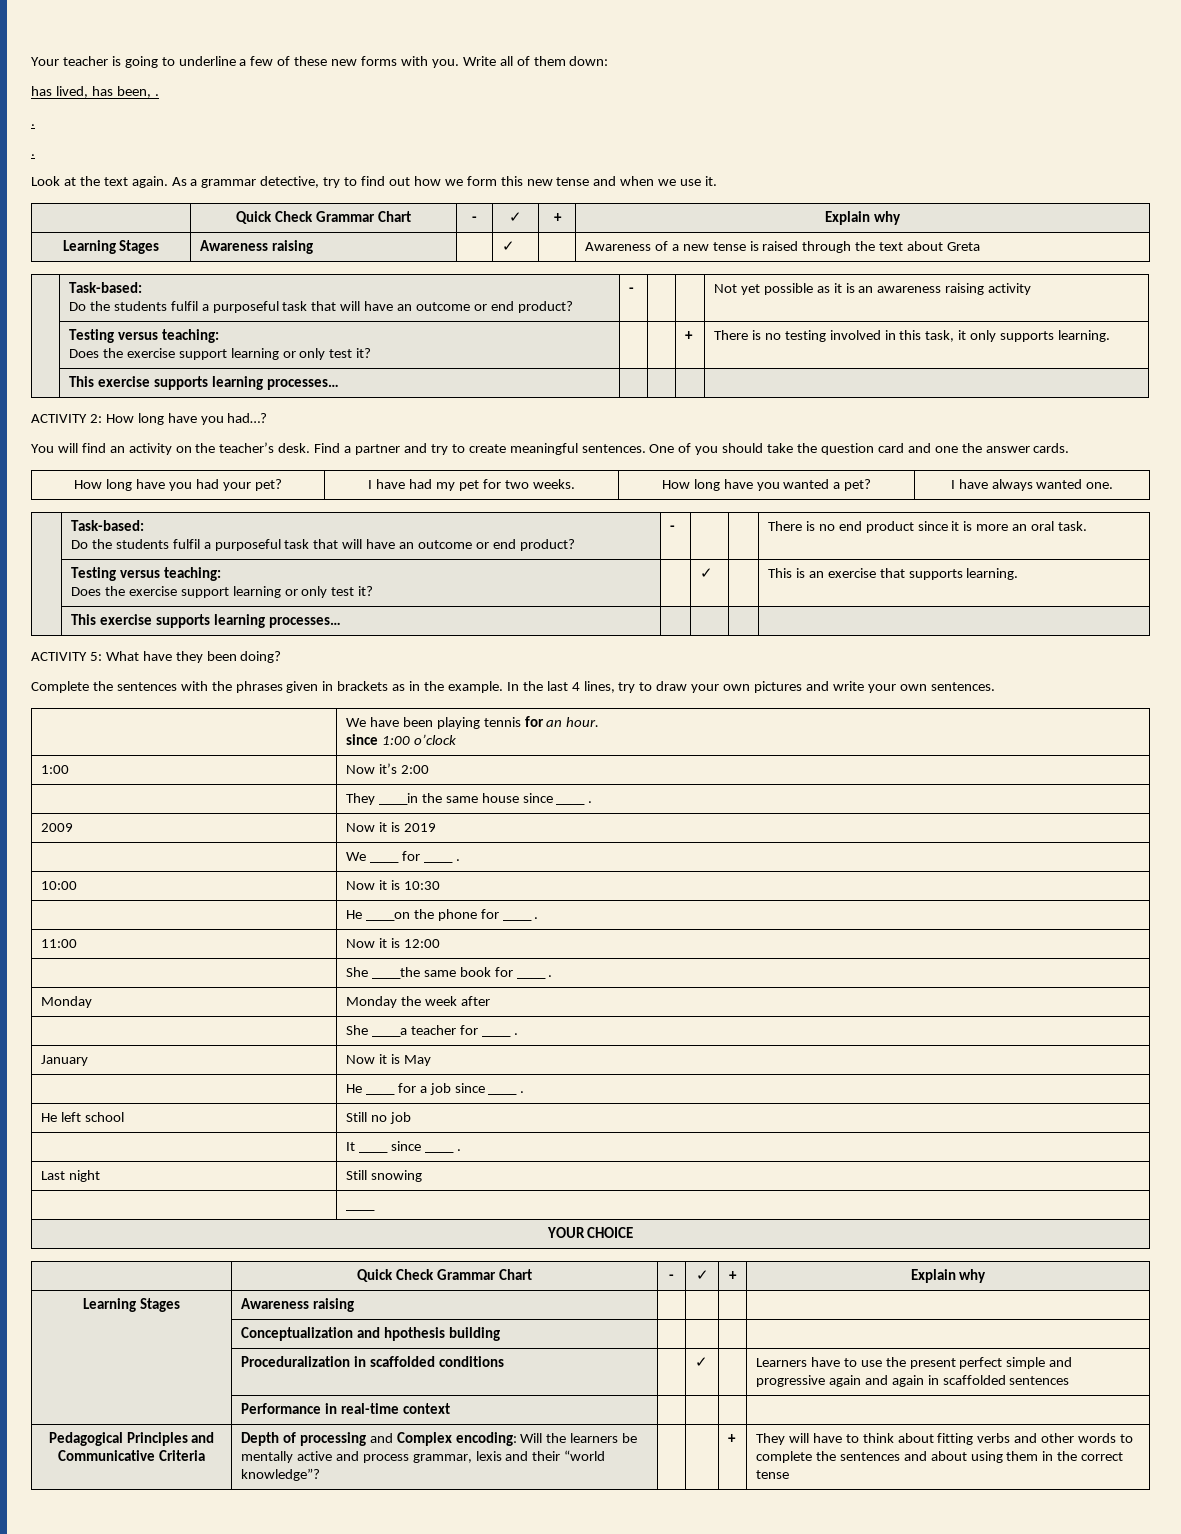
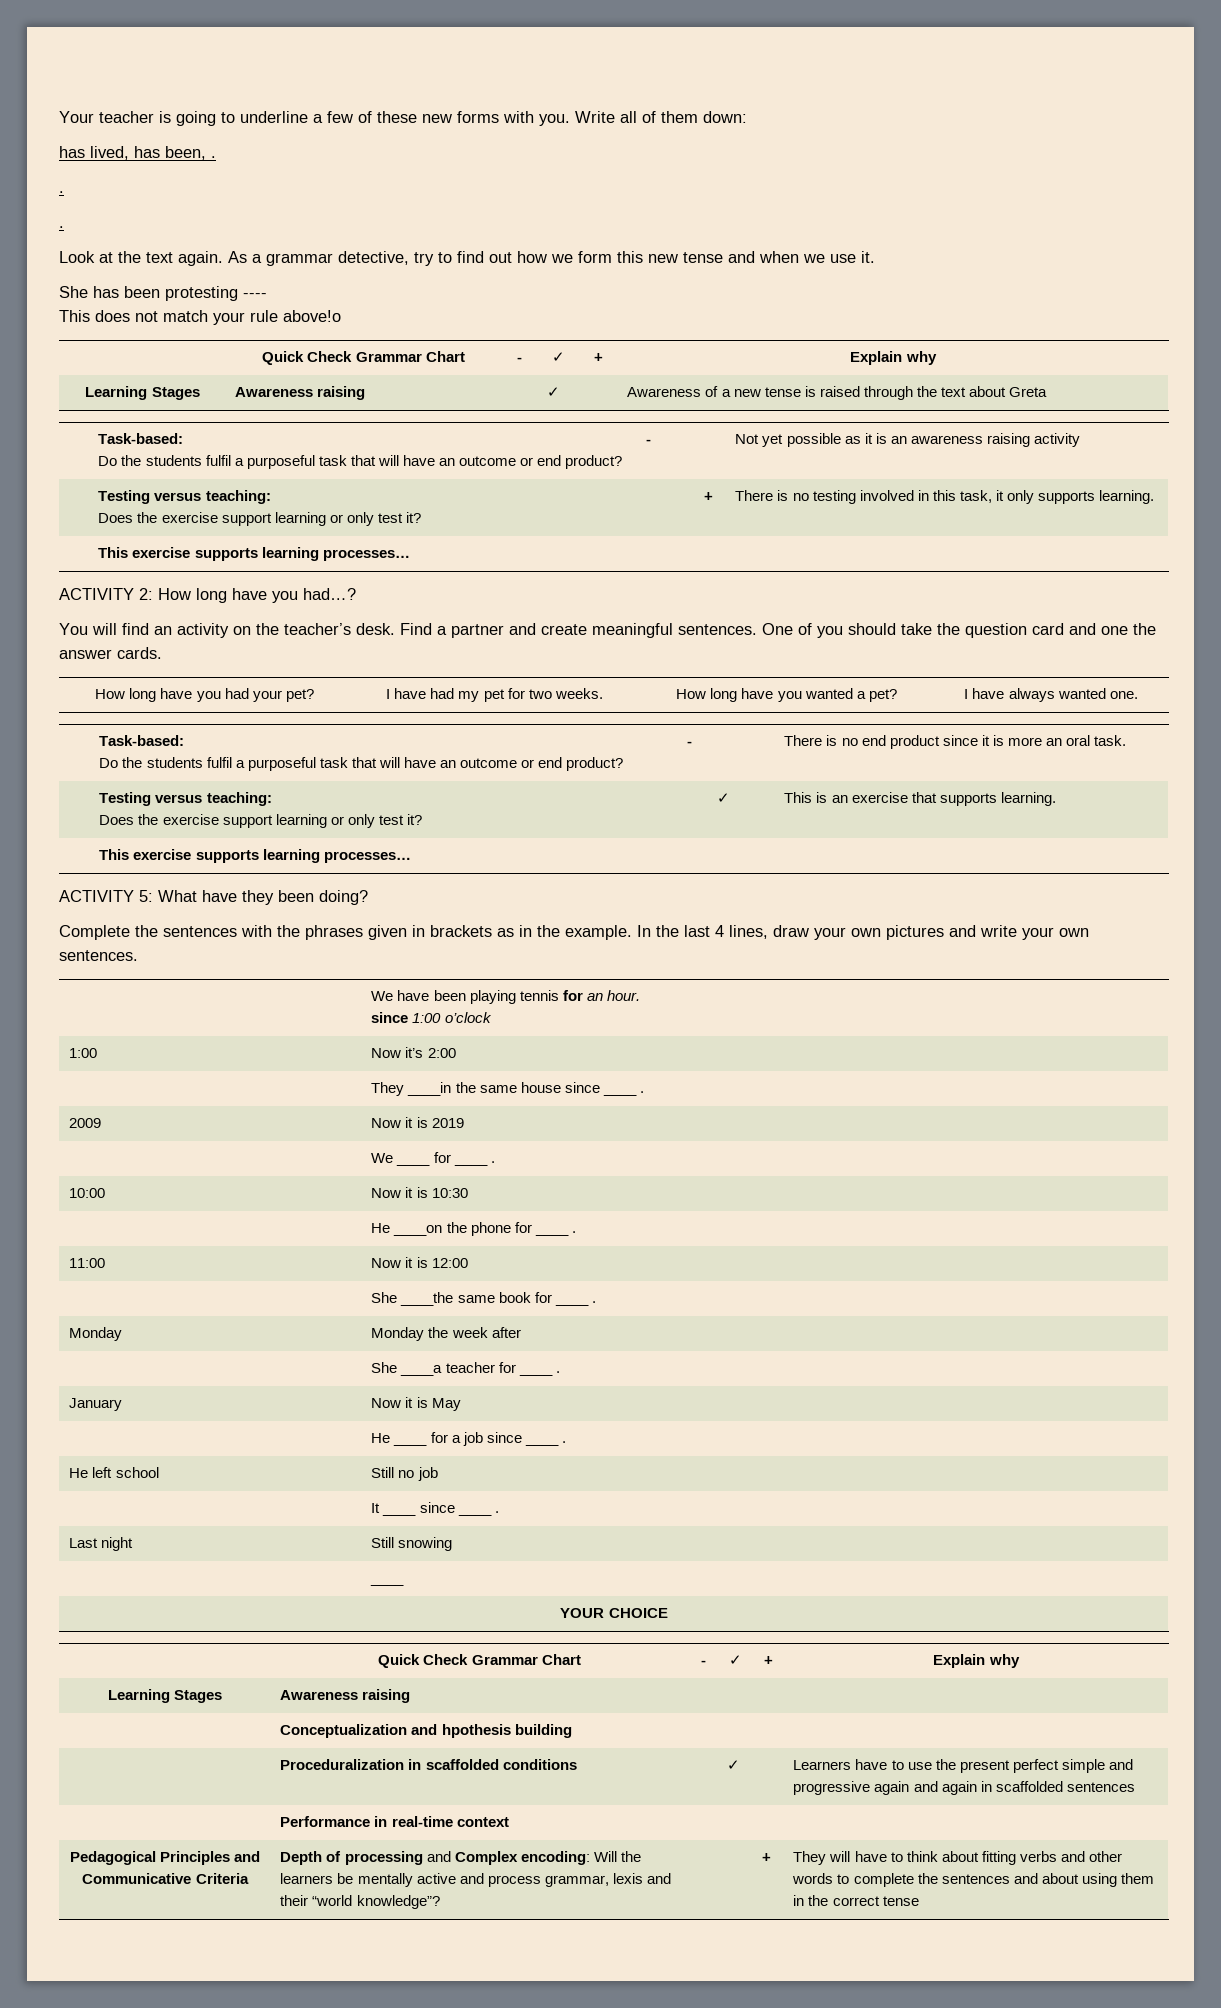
(718, 181) none -> [59,286,267,301] [59,310,341,325] // She has been protesting ---- // This does not match your rule above!o
[430,444,465,455] try to -> (536, 629) none
[618,682,653,693] try to -> (768, 932) none

